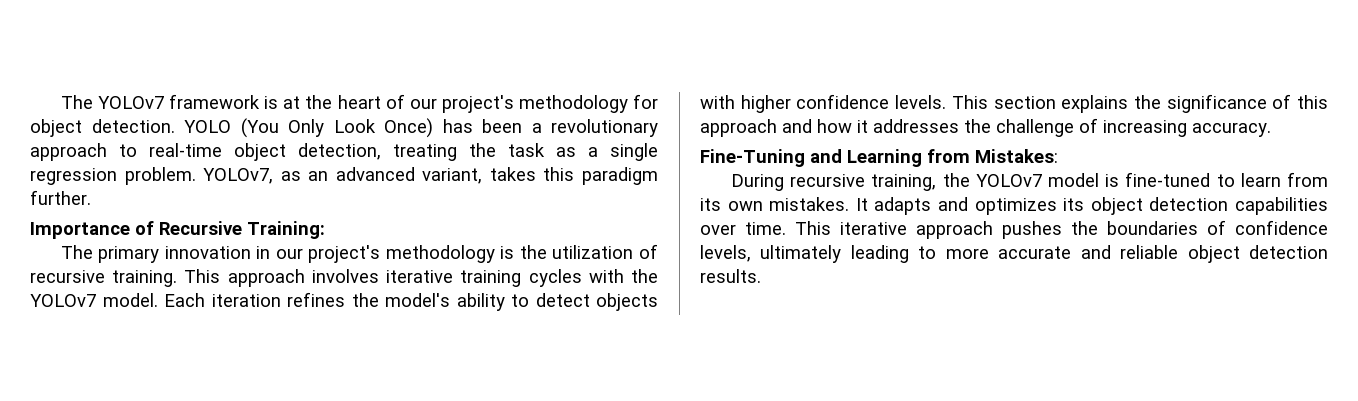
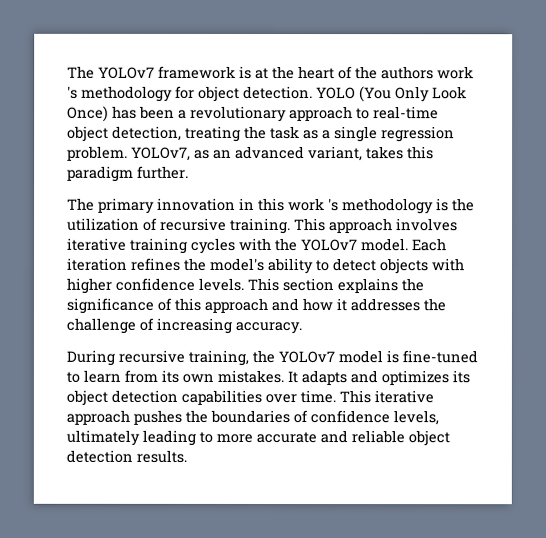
[409,95,514,113] our project's -> [355,66,474,80] [67,85,78,99] the authors work 's
[30,221,325,239] // Importance of Recursive Training: -> (189, 172) none
[275,245,381,263] our project's -> [258,197,339,212] this work 's
[700,149,1058,167] // Fine-Tuning and Learning from Mistakes: -> (302, 328) none

